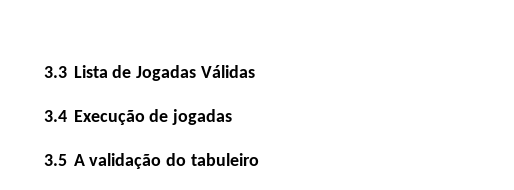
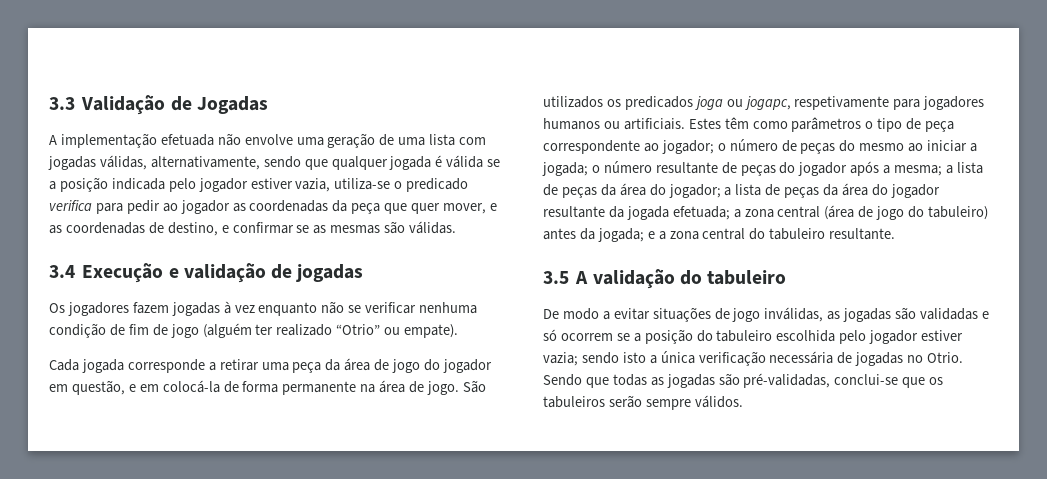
[73,65,108,78] Lista -> [81,95,166,115] Validação
[201,65,256,78] Válidas -> [49,133,487,148] [48,155,501,170] [49,177,469,192] [49,200,497,214] [49,221,457,236] // A implementação efetuada não envolve uma geração de uma lista com jogadas válidas, alternativamente, sendo que qualquer jogada é válida se a posição indicada pelo jogador estiver vazia, utiliza-se o predicado verifica para pedir ao jogador as coordenadas da peça que quer mover, e as coordenadas de destino, e confirmar se as mesmas são válidas.
[149,109,233,125] de jogadas -> [168,263,364,283] [49,301,478,316] [49,323,459,338] [49,358,492,373] [49,380,486,395] [543,96,985,110] [543,117,955,132] [543,139,978,154] [542,161,983,176] [543,183,940,198] [543,205,989,220] [543,228,896,242] e validação de jogadas // Os jogadores fazem jogadas à vez enquanto não se verificar nenhuma condição de fim de jogo (alguém ter realizado “Otrio” ou empate). // Cada jogada corresponde a retirar uma peça da área de jogo do jogador em questão, e em colocá-la de forma permanente na área de jogo. São utilizados os predicados joga ou jogapc, respetivamente para jogadores humanos ou artificiais. Estes têm como parâmetros o tipo de peça correspondente ao jogador; o número de peças do mesmo ao iniciar a jogada; o número resultante de peças do jogador após a mesma; a lista de peças da área do jogador; a lista de peças da área do jogador resultante da jogada efetuada; a zona central (área de jogo do tabuleiro) antes da jogada; e a zona central do tabuleiro resultante.
(260, 159) none -> [543,307,989,322] [543,329,964,344] [543,351,964,366] [543,373,944,388] [543,395,743,410] // De modo a evitar situações de jogo inválidas, as jogadas são validadas e só ocorrem se a posição do tabuleiro escolhida pelo jogador estiver vazia; sendo isto a única verificação necessária de jogadas no Otrio. Sendo que todas as jogadas são pré-validadas, conclui-se que os tabuleiros serão sempre válidos.

